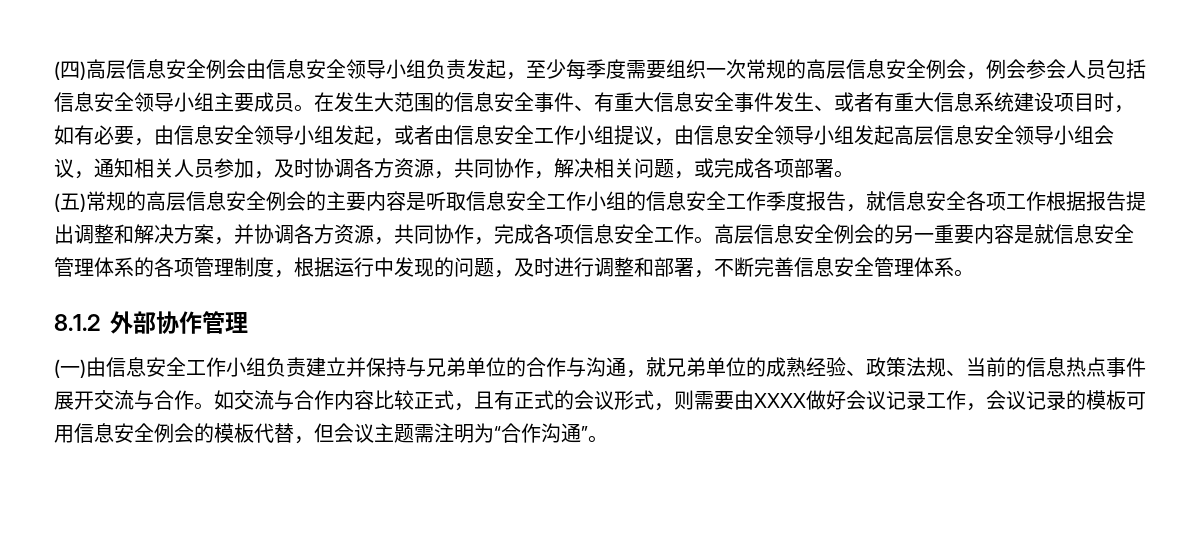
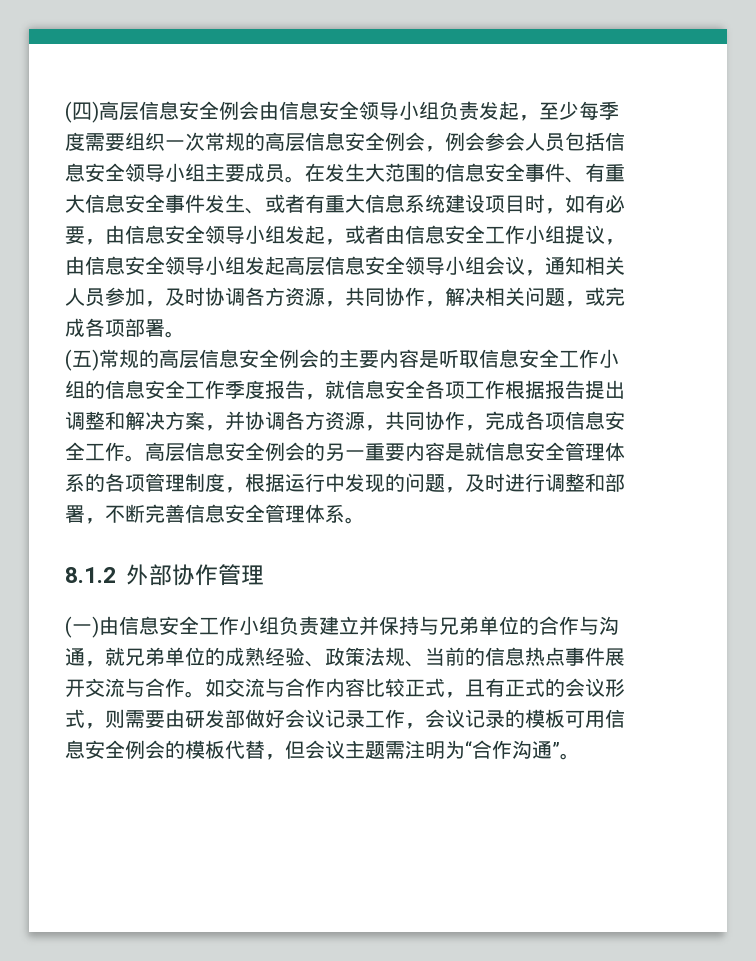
[754,393,806,408] XXXX -> [185,709,245,728] 研发部

